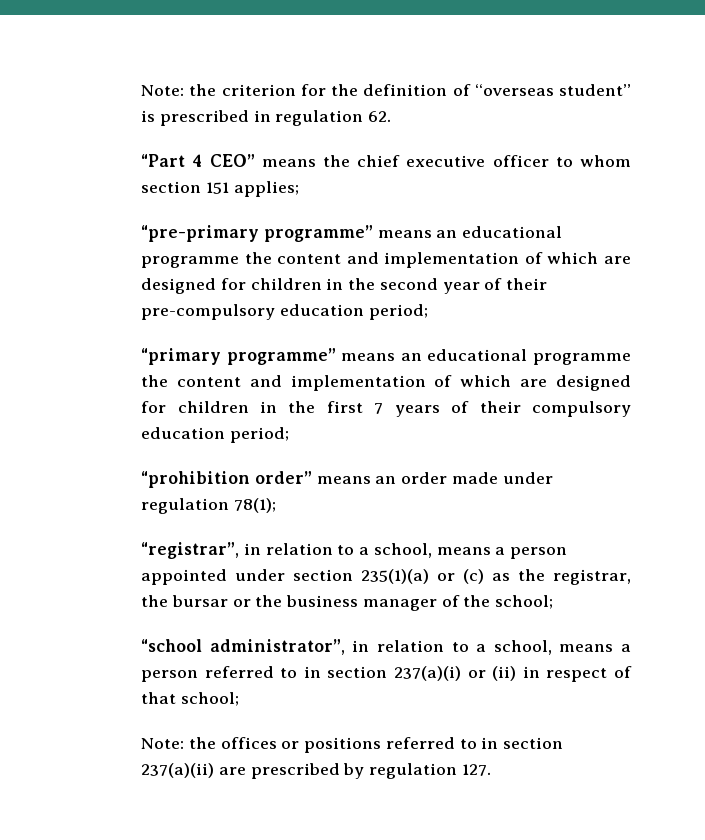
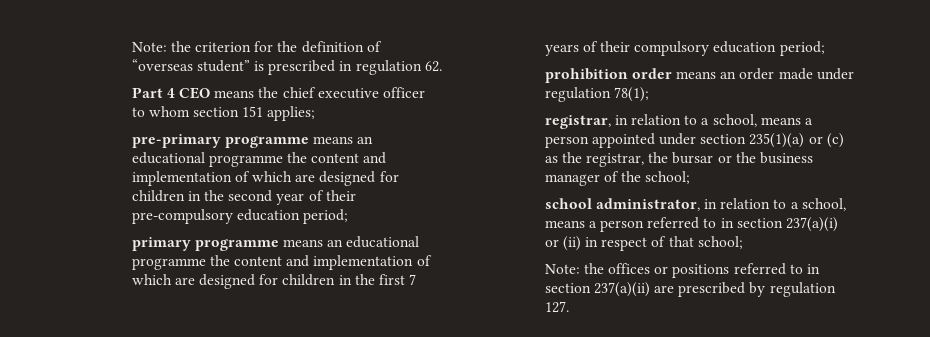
[141,154,255,167] “Part 4 CEO” -> [131,87,211,99] Part 4 CEO
[141,225,373,242] “pre-primary programme” -> [131,134,309,148] pre-primary programme
[141,348,336,365] “primary programme” -> [131,237,279,251] primary programme
[141,471,312,488] “prohibition order” -> [544,68,672,83] prohibition order
[141,542,240,559] “registrar”, -> [544,115,611,129] registrar,
[141,639,345,655] “school administrator”, -> [544,198,700,211] school administrator,

